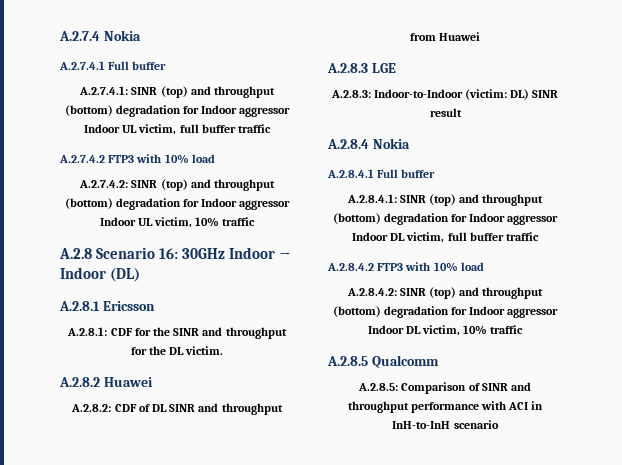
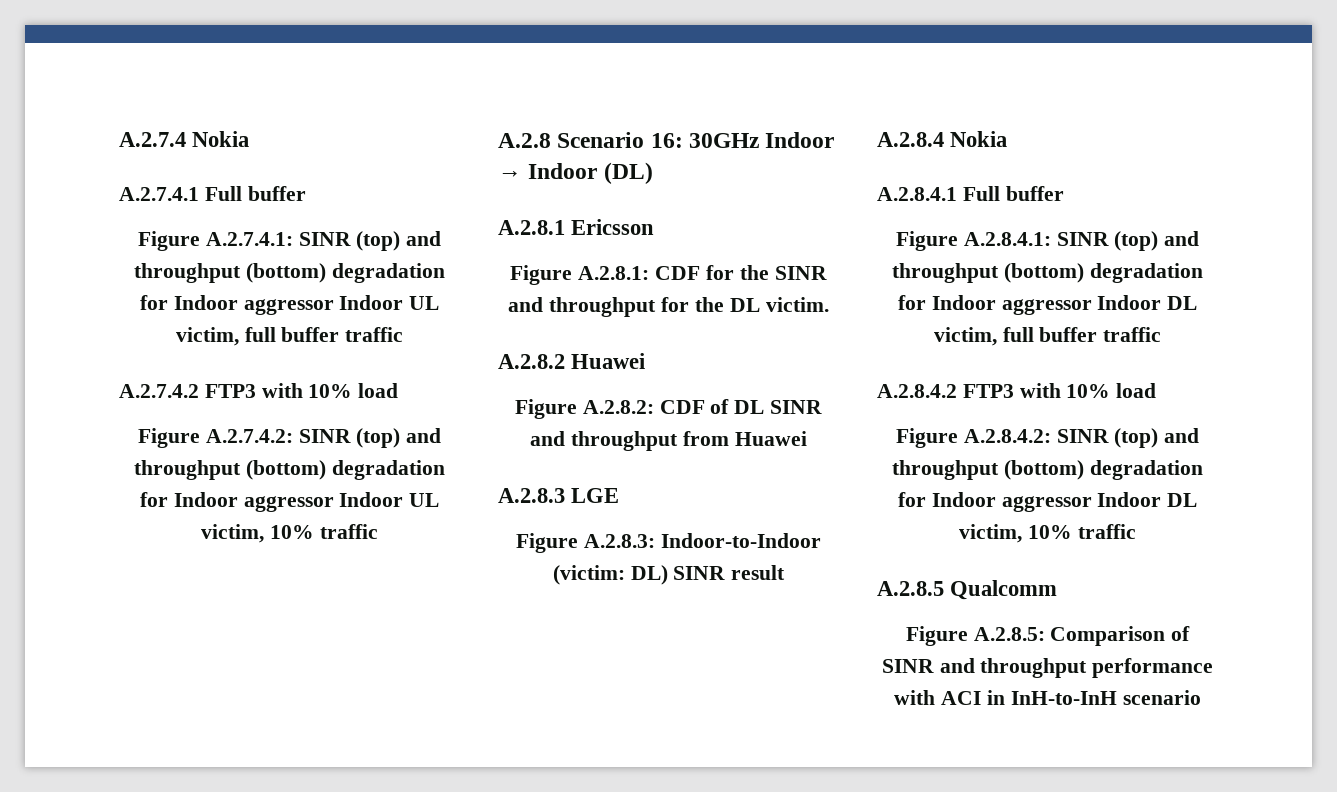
(167, 65) none -> [137,231,200,251] Figure
(215, 158) none -> [137,428,200,448] Figure
(155, 306) none -> [510,265,573,285] Figure
(153, 382) none -> [514,399,577,419] Figure
(396, 68) none -> [516,533,579,553] Figure
(436, 173) none -> [895,231,958,251] Figure
(484, 266) none -> [895,428,958,448] Figure
(439, 361) none -> [905,626,968,646] Figure

